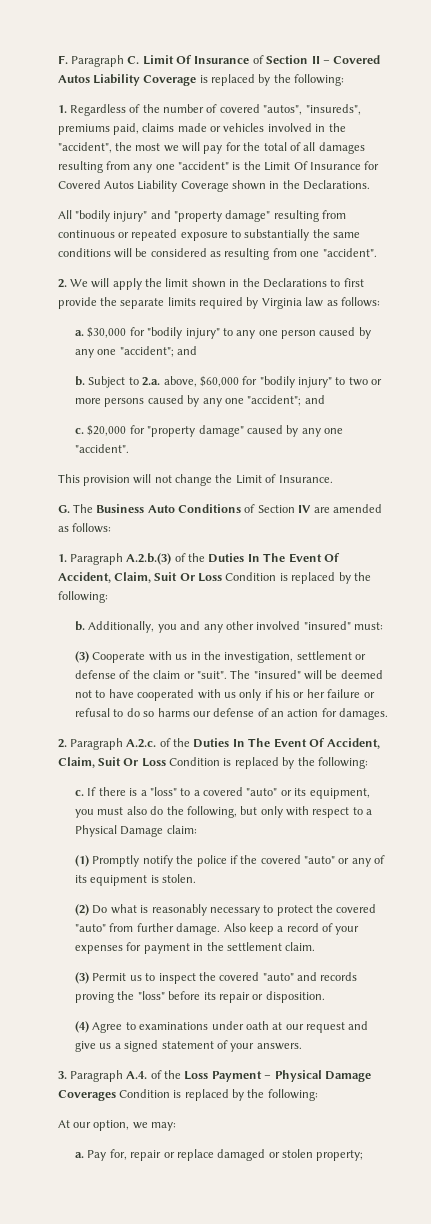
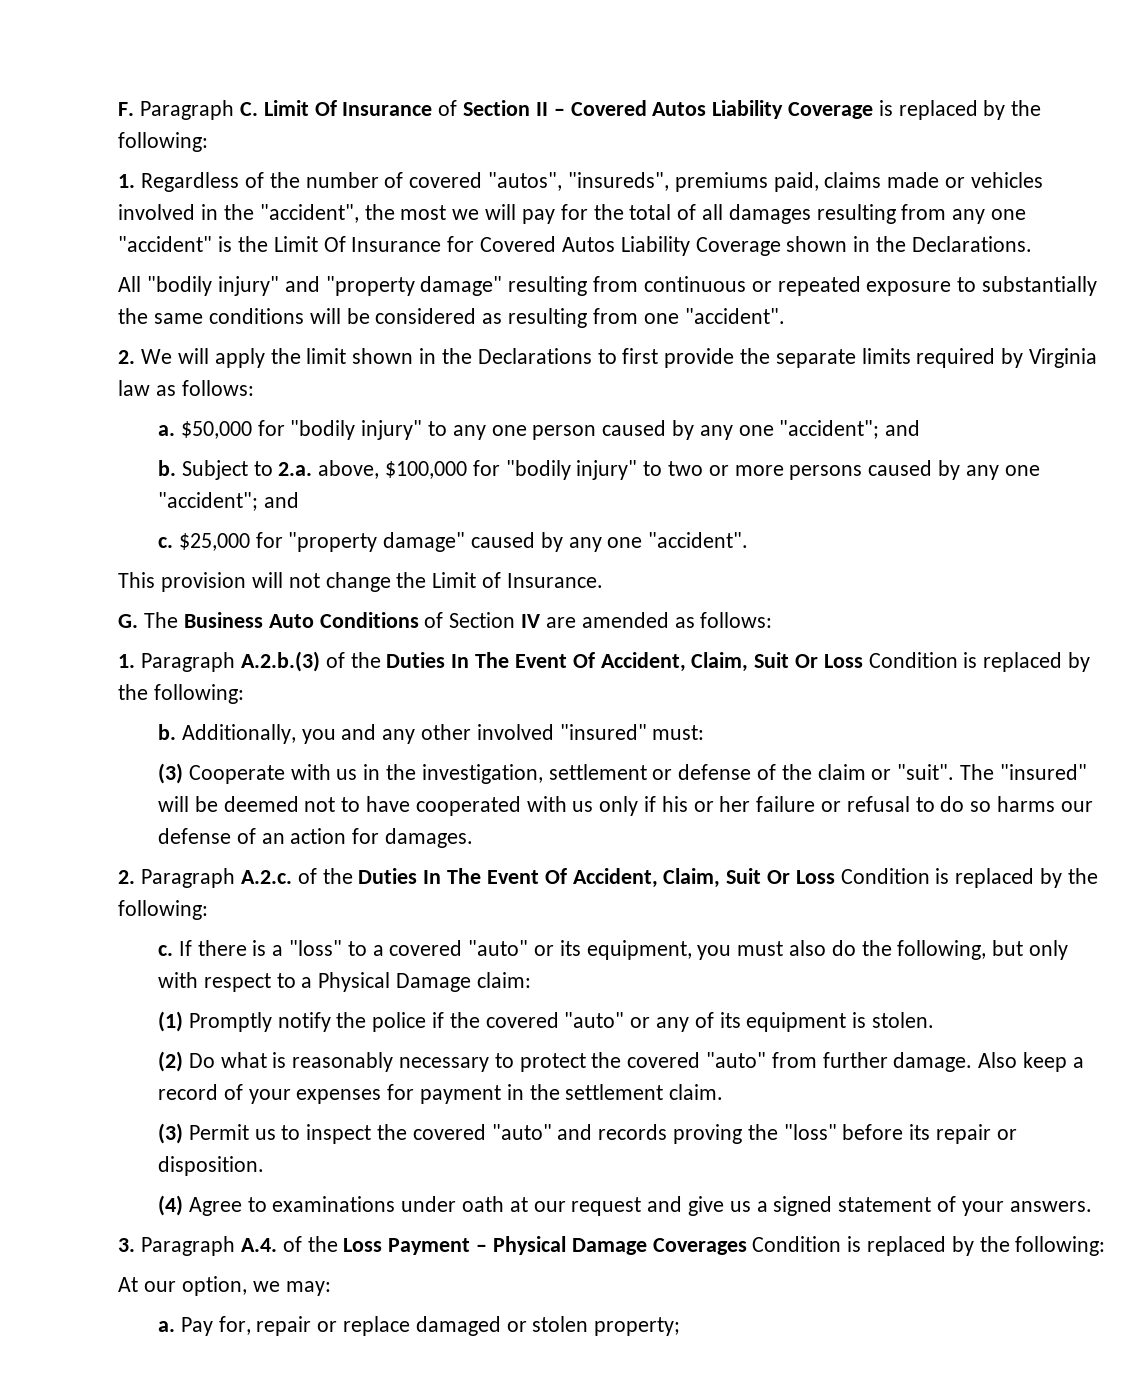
[87,327,127,338] $30,000 -> [180,421,252,439] $50,000
[199,376,239,387] $60,000 -> [384,461,467,479] $100,000
[87,425,127,436] $20,000 -> [178,533,250,551] $25,000

